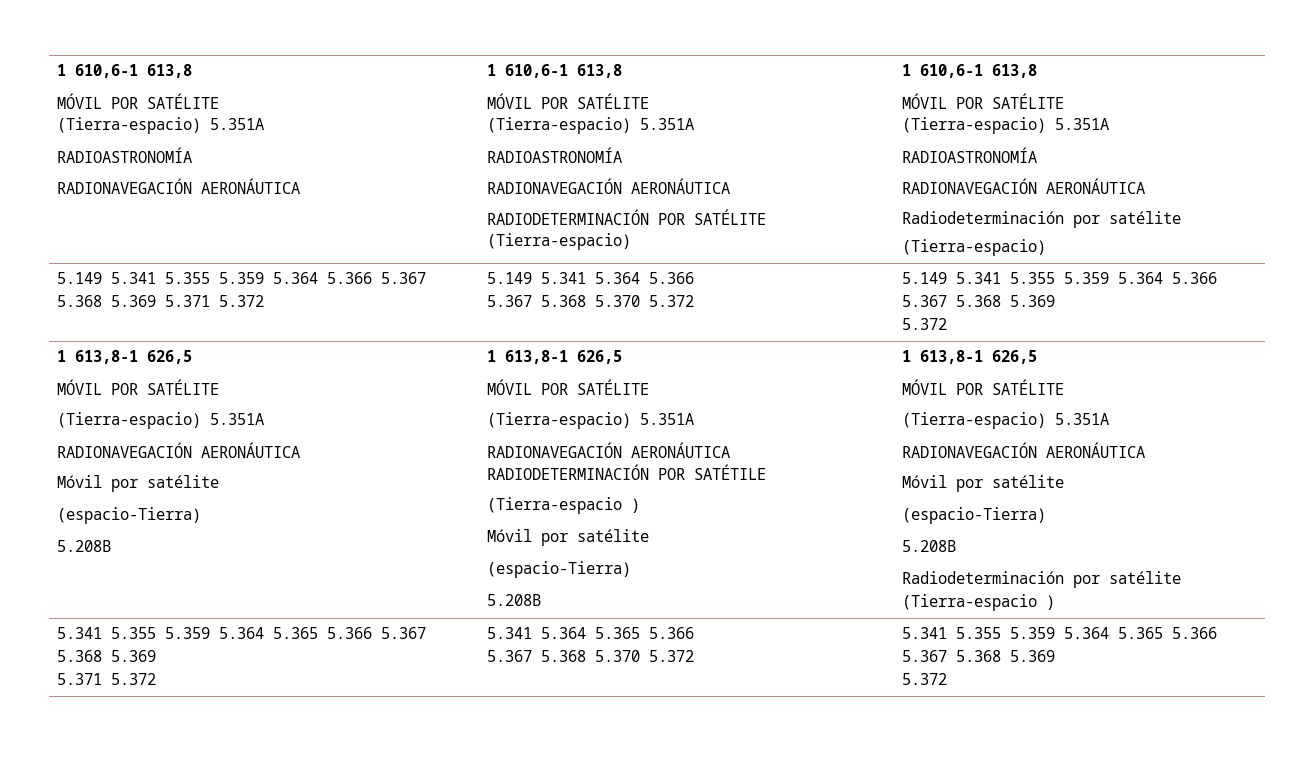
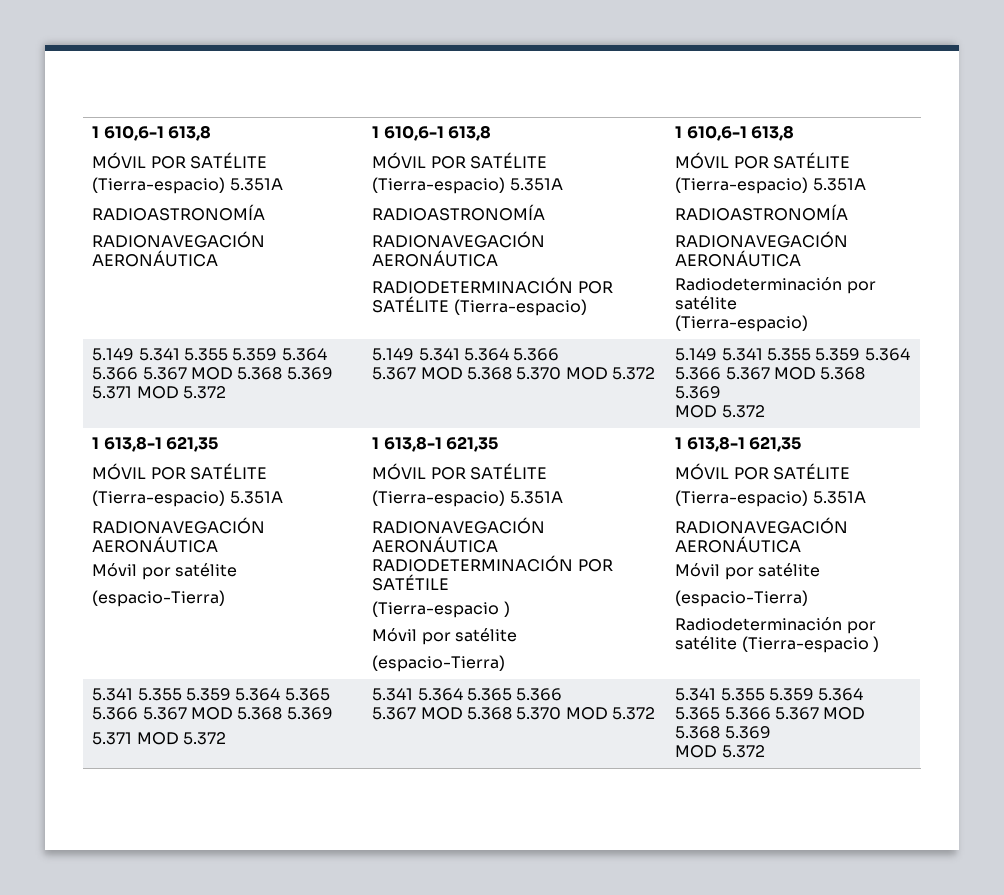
(427, 278) none -> [191,367,234,380] MOD
(211, 301) none -> [136,386,179,399] MOD
[541,295,641,307] 5.368 5.370 -> [420,367,608,380] MOD 5.368 5.370 MOD
[956,295,1056,307] 5.368 5.369 // -> [774,367,866,380] [675,386,722,399] [675,405,718,418] MOD 5.368 5.369 // MOD
[147,350,193,364] 626,5 -> [166,436,219,452] 621,35
[57,540,112,552] [487,350,623,364] // 5.208B | 1 613,8-1 626,5 -> [372,436,499,452] | 1 613,8-1 621,35
[487,594,542,606] [902,350,1038,364] // 5.208B | 1 613,8-1 626,5 -> [675,436,802,452] | 1 613,8-1 621,35
[902,540,957,552] // 5.208B -> (809, 598) none
(427, 633) none -> [191,707,234,720] MOD
(103, 679) none -> [136,732,179,745] MOD
[541,650,641,662] 5.368 5.370 -> [420,707,608,720] MOD 5.368 5.370 MOD
[956,650,1056,662] 5.368 5.369 // -> [823,707,866,720] [675,726,771,739] [675,745,718,758] MOD 5.368 5.369 // MOD

